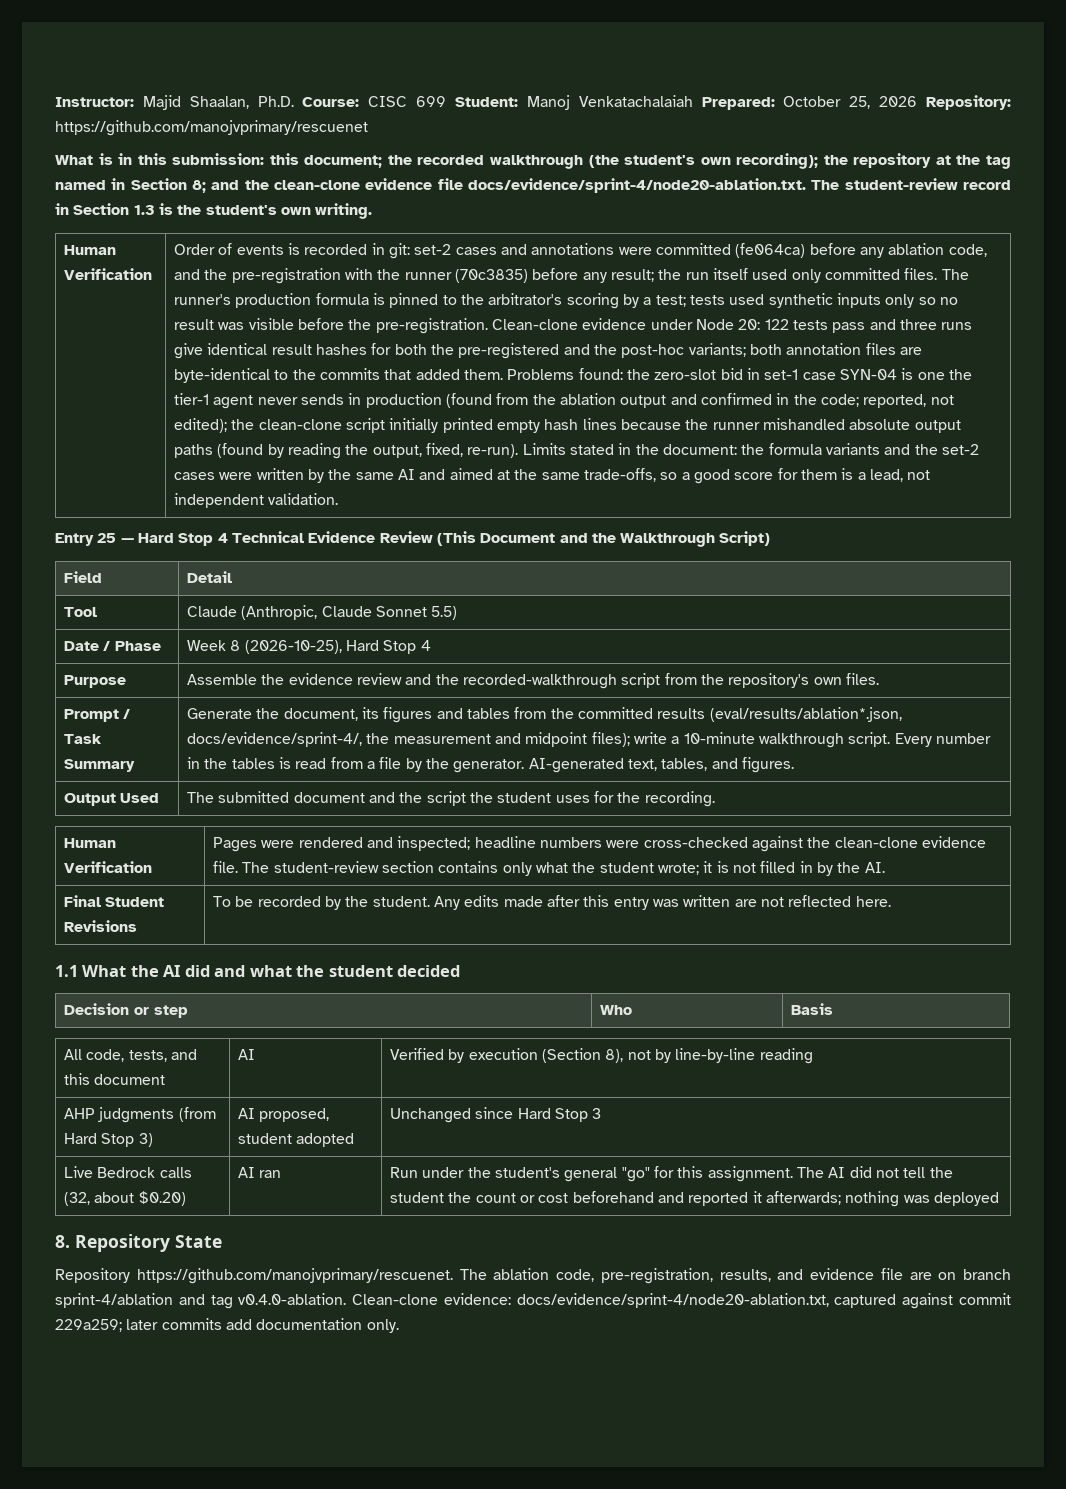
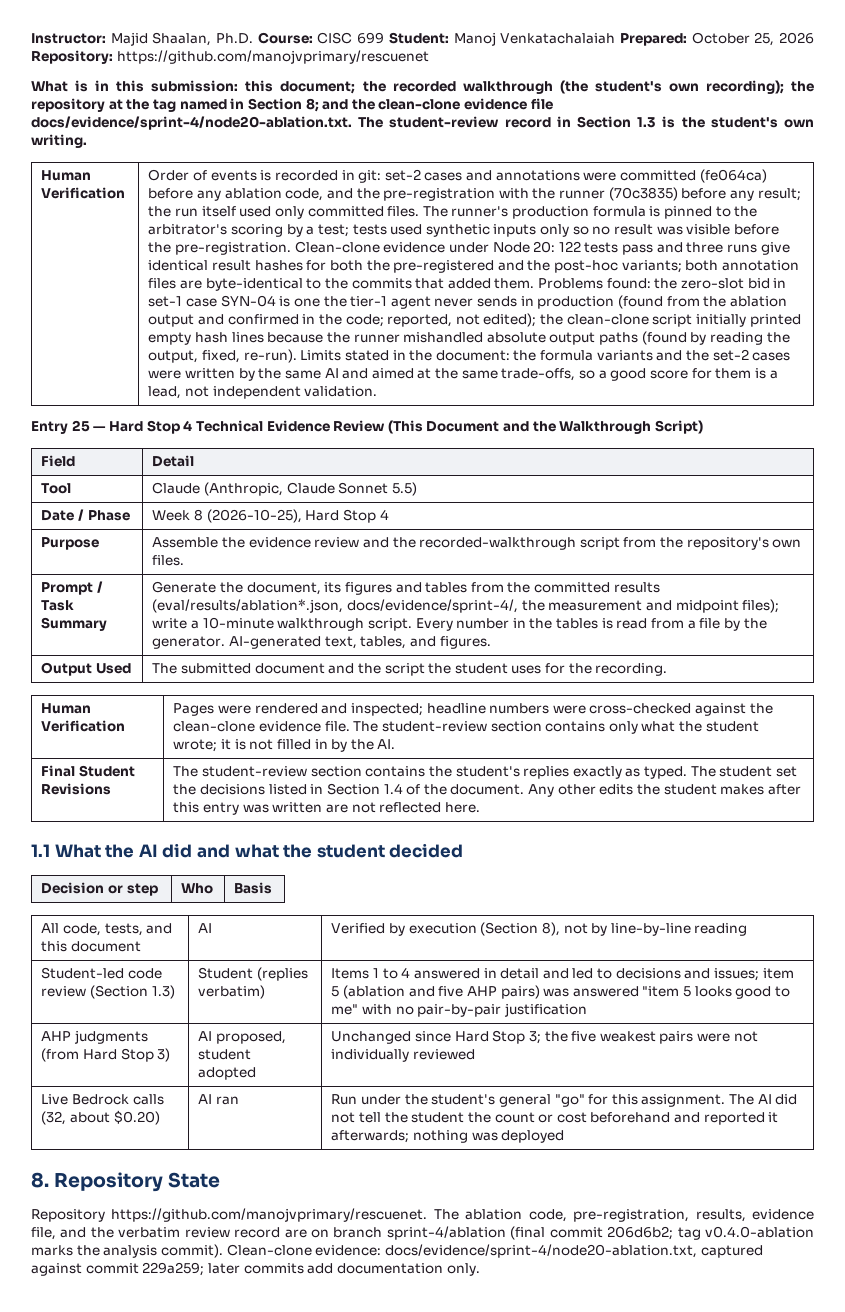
[213,895,543,910] To be recorded by the student. Any edits made -> [173,766,798,779] [173,783,765,797] The student-review section contains the student's replies exactly as typed. The student set the decisions listed in Section 1.4 of the document. Any other edits the student makes
(813, 1056) none -> [41,967,162,979] [41,985,175,999] [198,967,308,981] [198,985,266,999] [331,967,794,981] [331,985,791,999] [331,1003,587,1017] // Student-led code review (Section 1.3) | Student (replies verbatim) | Items 1 to 4 answered in detail and led to decisions and issues; item 5 (ablation and five AHP pairs) was answered "item 5 looks good to me" with no pair-by-pair justification
[592,1108,602,1119] 3 -> [528,1031,758,1044] [331,1049,475,1062] 3; the five weakest pairs were not individually reviewed
[777,1268,1011,1280] [55,1293,347,1309] and evidence file are on branch sprint-4/ablation and tag v0.4.0-ablation. -> [752,1209,815,1220] [31,1226,815,1240] [31,1244,223,1258] evidence file, and the verbatim review record are on branch sprint-4/ablation (final commit 206d6b2; tag v0.4.0-ablation marks the analysis commit).

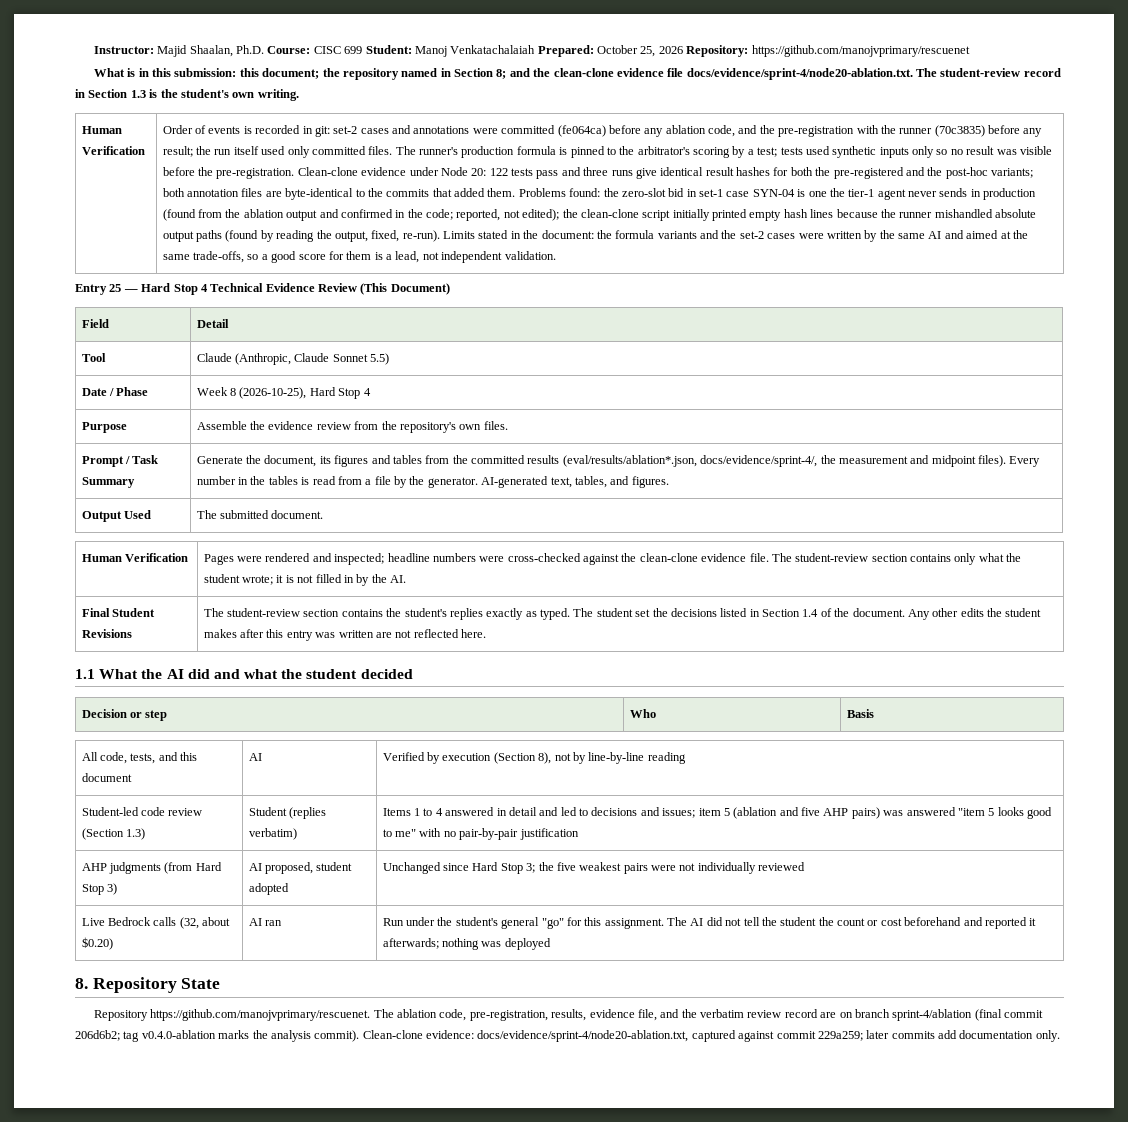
[392,80,814,94] [31,98,176,112] recorded walkthrough (the student's own recording); the repository at the tag -> [342,68,399,80] repository
[426,420,704,434] Document and the Walkthrough Script) -> [390,283,450,295] Document)
[362,537,620,550] and the recorded-walkthrough script -> (351, 426) none
[742,599,780,613] [152,617,412,631] files); write a 10-minute walkthrough script. -> [978,455,1007,467] files).
[254,663,668,676] document and the script the student uses for the recording. -> [271,510,324,519] document.

